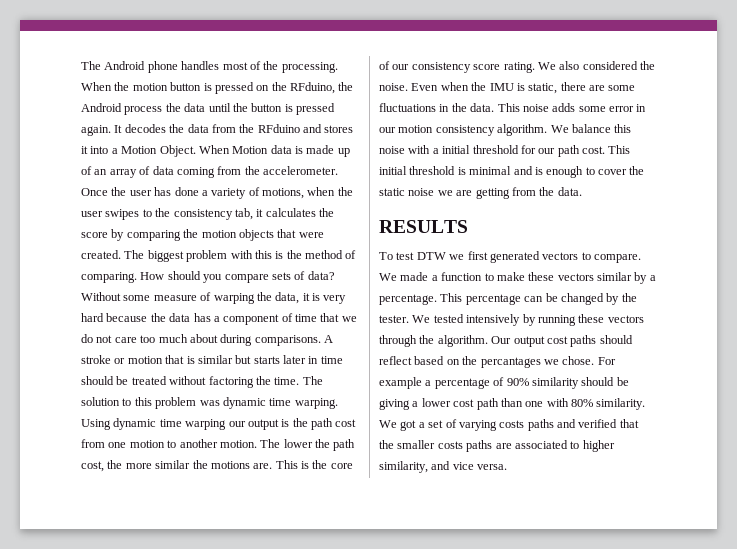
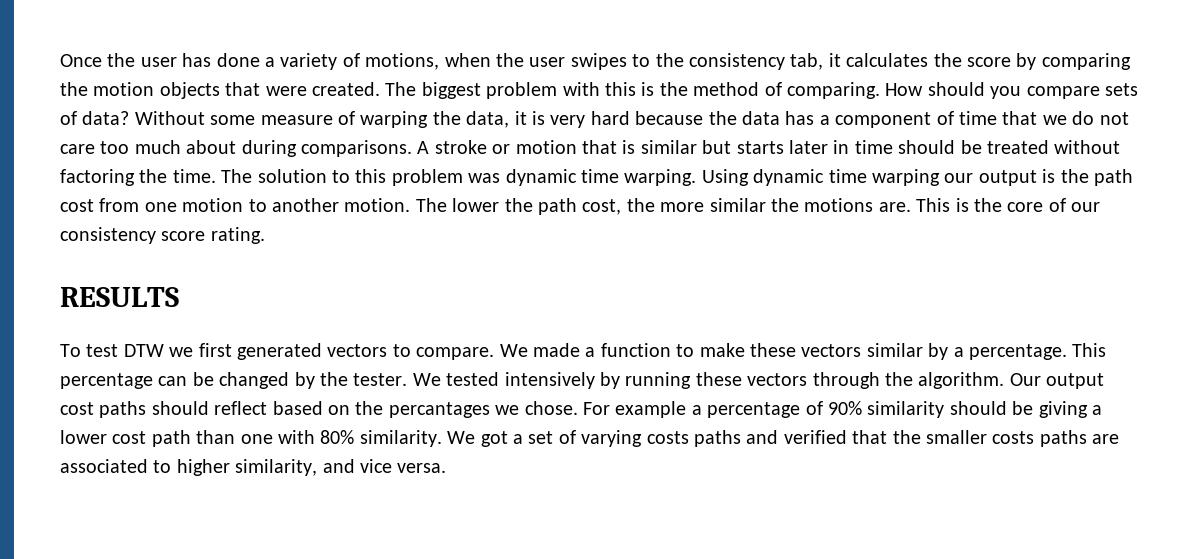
[81,61,338,73] [81,82,354,94] [81,103,335,115] [81,124,354,136] [81,145,350,157] [81,166,338,178] The Android phone handles most of the processing. When the motion button is pressed on the RFduino, the Android process the data until the button is pressed again. It decodes the data from the RFduino and stores it into a Motion Object. When Motion data is made up of an array of data coming from the accelerometer. -> (60, 60) none
[537,61,655,70] [379,82,636,94] [379,103,647,112] [379,124,632,136] [379,145,631,157] [379,166,645,178] [379,187,582,199] We also considered the noise. Even when the IMU is static, there are some fluctuations in the data. This noise adds some error in our motion consistency algorithm. We balance this noise with a initial threshold for our path cost. This initial threshold is minimal and is enough to cover the static noise we are getting from the data. -> (265, 235) none

